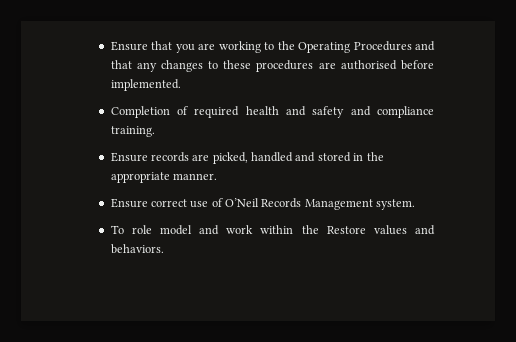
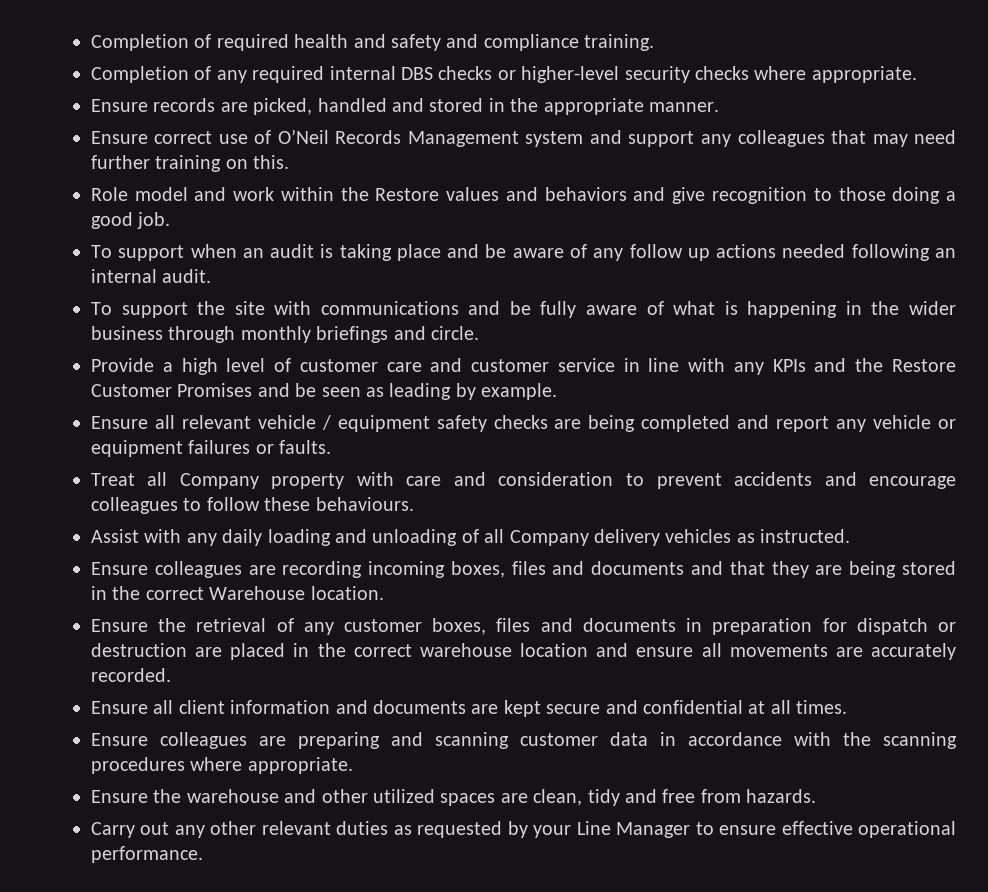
[110,41,435,53] [110,60,434,72] [110,79,181,91] Ensure that you are working to the Operating Procedures and that any changes to these procedures are authorised before implemented. // -> (90, 42) none
(155, 131) none -> [90,66,917,83] // Completion of any required internal DBS checks or higher-level security checks where appropriate.
[376,199,416,210] [110,225,152,234] system. // To role -> [525,130,957,147] [90,155,290,172] [90,187,128,201] system and support any colleagues that may need further training on this. // Role
[110,244,164,254] behaviors. -> [544,187,956,204] [90,212,171,229] [90,244,956,261] [90,269,212,283] [90,301,956,318] [90,326,479,343] [90,358,957,375] [90,383,558,400] [90,415,957,432] [90,440,332,457] [90,472,956,489] [90,497,414,514] [90,529,851,546] [90,561,956,578] [90,586,384,600] [90,618,956,635] [90,643,956,660] [90,668,171,682] [90,700,848,717] [90,732,957,749] [90,757,353,774] [90,789,817,806] [90,821,956,838] [90,846,203,863] behaviors and give recognition to those doing a good job. // To support when an audit is taking place and be aware of any follow up actions needed following an internal audit. // To support the site with communications and be fully aware of what is happening in the wider business through monthly briefings and circle. // Provide a high level of customer care and customer service in line with any KPIs and the Restore Customer Promises and be seen as leading by example. // Ensure all relevant vehicle / equipment safety checks are being completed and report any vehicle or equipment failures or faults. // Treat all Company property with care and consideration to prevent accidents and encourage colleagues to follow these behaviours. // Assist with any daily loading and unloading of all Company delivery vehicles as instructed. // Ensure colleagues are recording incoming boxes, files and documents and that they are being stored in the correct Warehouse location. // Ensure the retrieval of any customer boxes, files and documents in preparation for dispatch or destruction are placed in the correct warehouse location and ensure all movements are accurately recorded. // Ensure all client information and documents are kept secure and confidential at all times. // Ensure colleagues are preparing and scanning customer data in accordance with the scanning procedures where appropriate. // Ensure the warehouse and other utilized spaces are clean, tidy and free from hazards. // Carry out any other relevant duties as requested by your Line Manager to ensure effective operational performance.

